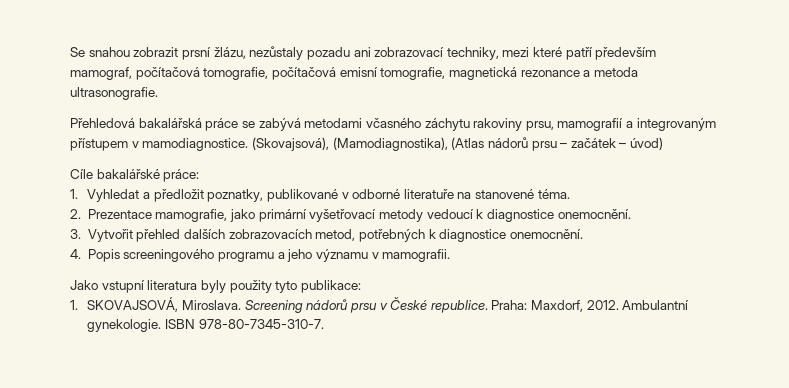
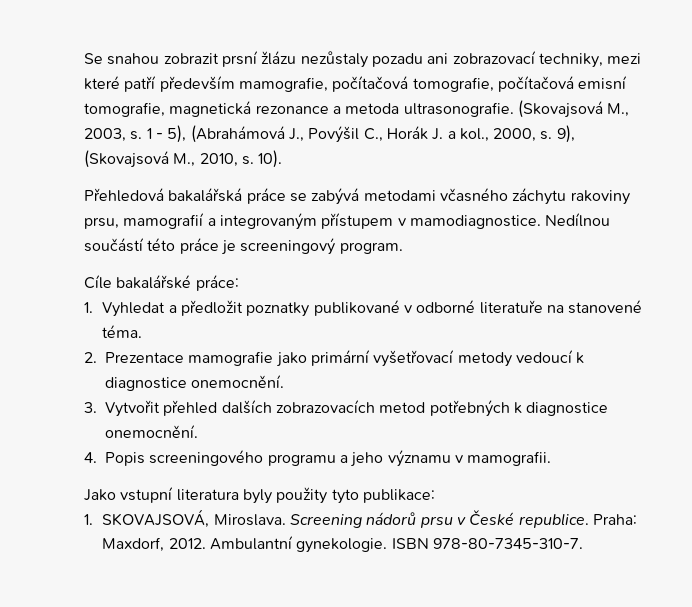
[213,47,246,59] žlázu, -> [261,51,297,65] žlázu
[70,67,132,80] mamograf, -> [238,77,328,92] mamografie,
(158, 93) none -> [517,100,630,118] [84,125,575,143] [84,150,283,168] (Skovajsová M., 2003, s. 1 - 5), (Abrahámová J., Povýšil C., Horák J. a kol., 2000, s. 9), (Skovajsová M., 2010, s. 10).
[251,137,664,151] (Skovajsová), (Mamodiagnostika), (Atlas nádorů prsu – začátek – úvod) -> [545,213,611,227] [84,238,403,255] Nedílnou součástí této práce je screeningový program.
[207,189,264,202] poznatky, -> [246,302,310,317] poznatky
[155,209,228,222] mamografie, -> [188,351,274,366] mamografie
[315,229,356,241] metod, -> [379,402,426,413] metod

